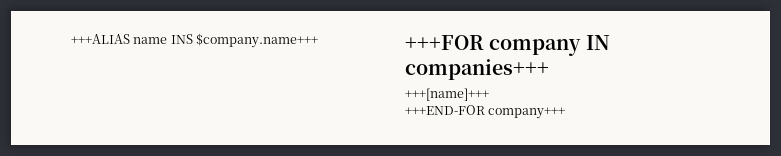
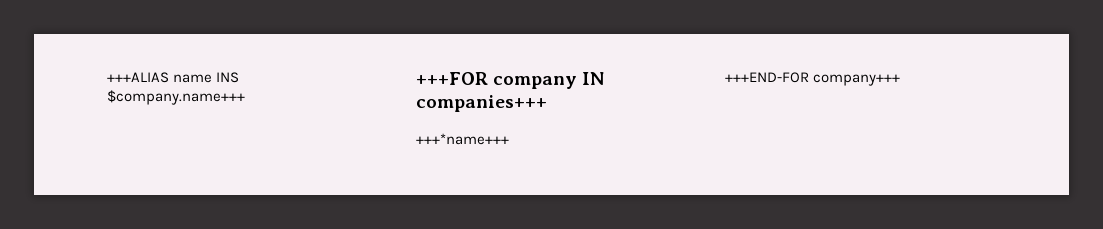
[405,88,489,101] +++[name]+++ -> [416,133,509,145] +++*name+++

